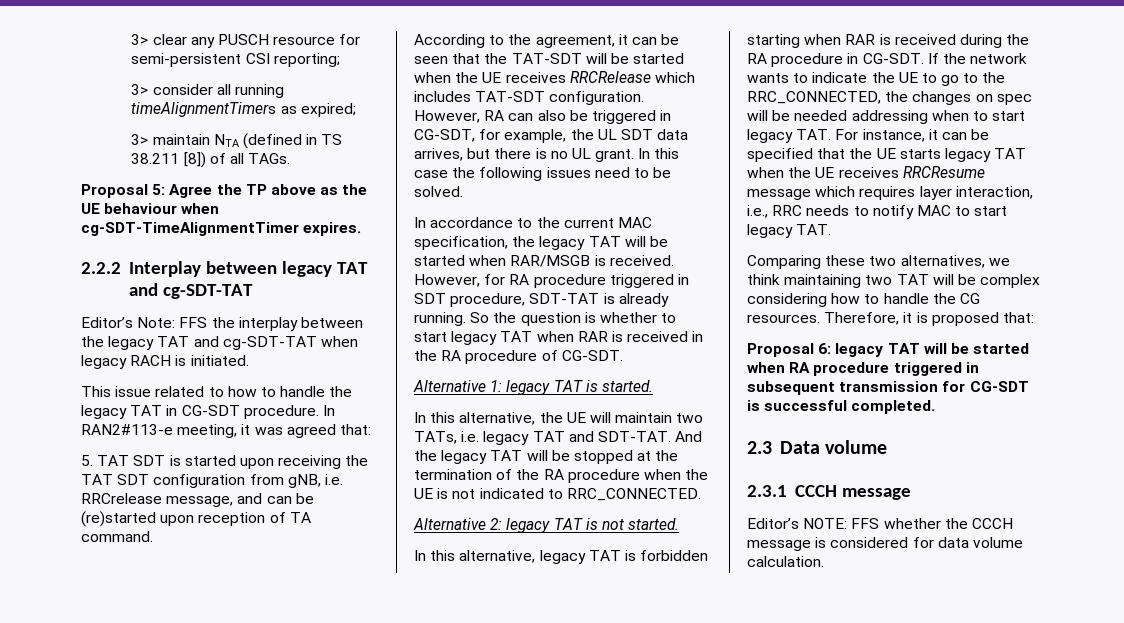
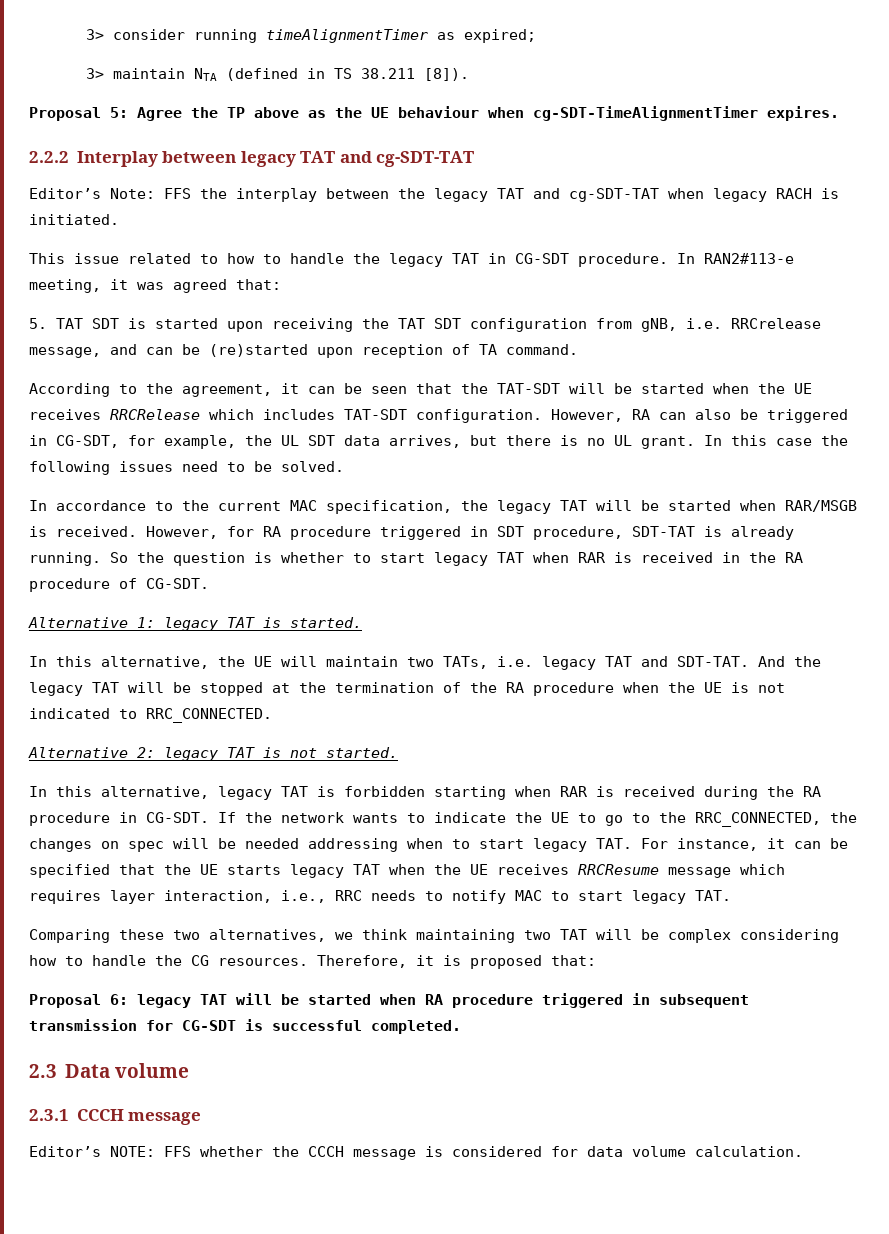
[131,34,361,48] [131,53,340,67] [131,84,285,98] [131,102,277,117] 3> clear any PUSCH resource for semi-persistent CSI reporting; // 3> consider all running timeAlignmentTimers -> [85,29,428,43] 3> consider running timeAlignmentTimer
[183,152,291,168] [8]) of all TAGs. -> [423,68,469,81] [8]).

